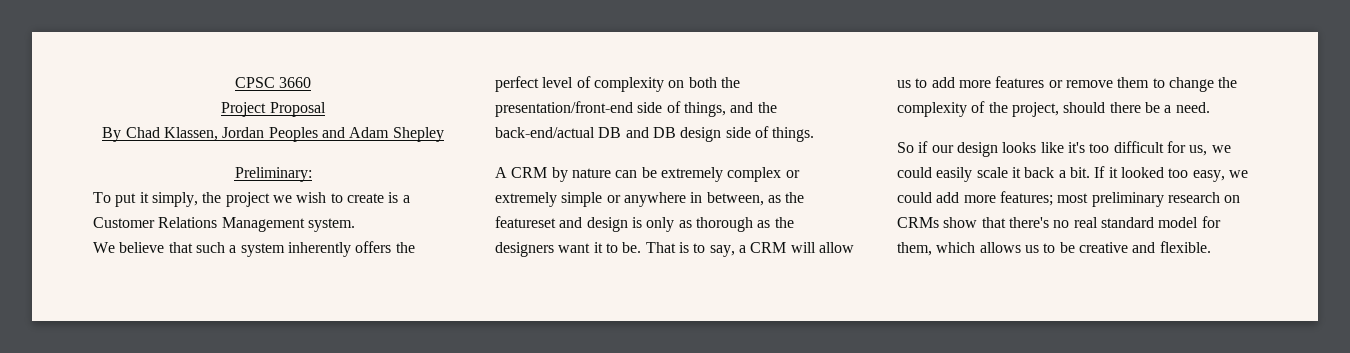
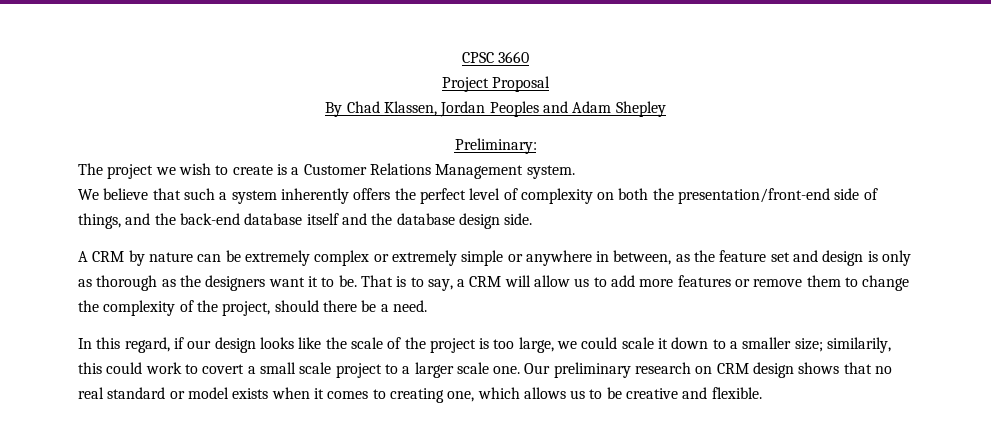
[93,192,222,207] To put it simply, the -> [78,163,103,175] The
[495,126,815,142] back-end/actual DB and DB design side of things. -> [179,213,533,229] back-end database itself and the database design side.
[495,216,556,228] featureset -> [719,250,790,262] feature set
[897,142,914,153] So -> [78,337,170,353] In this regard,
[1067,141,1231,156] [897,167,973,182] it's too difficult for us, we could easily -> [325,337,618,353] the scale of the project is too large, we could
[1024,166,1248,182] [897,191,1241,207] [897,216,1221,228] [897,242,932,256] back a bit. If it looked too easy, we could add more features; most preliminary research on CRMs show that there's no real standard model for them, -> [671,337,892,353] [78,362,893,378] [78,387,475,403] down to a smaller size; similarily, this could work to covert a small scale project to a larger scale one. Our preliminary research on CRM design shows that no real standard or model exists when it comes to creating one,

